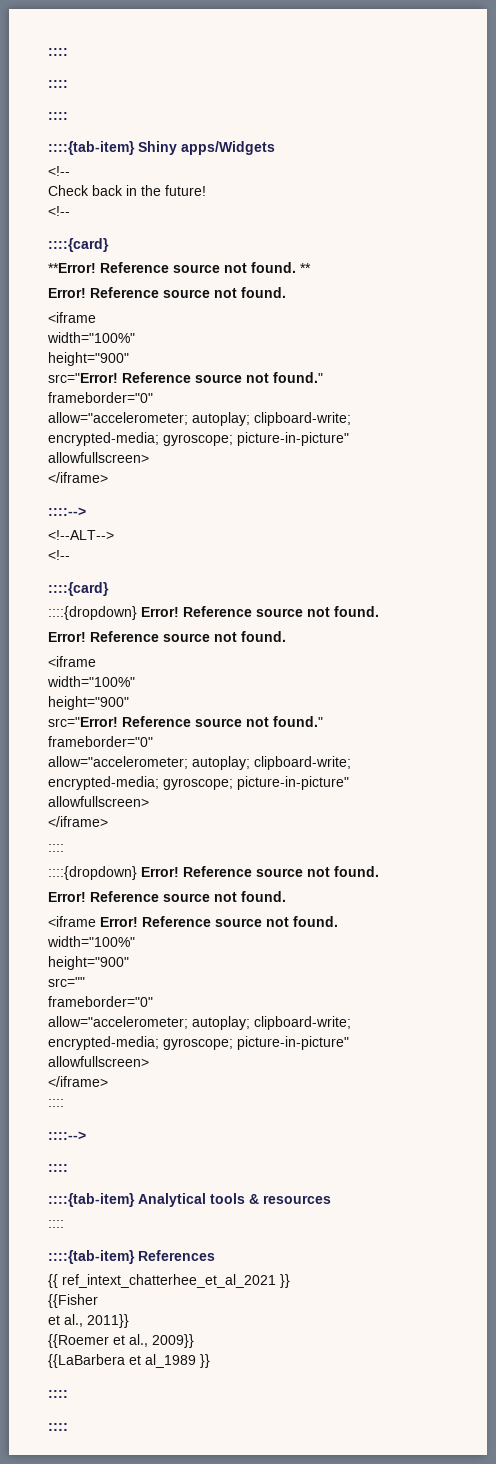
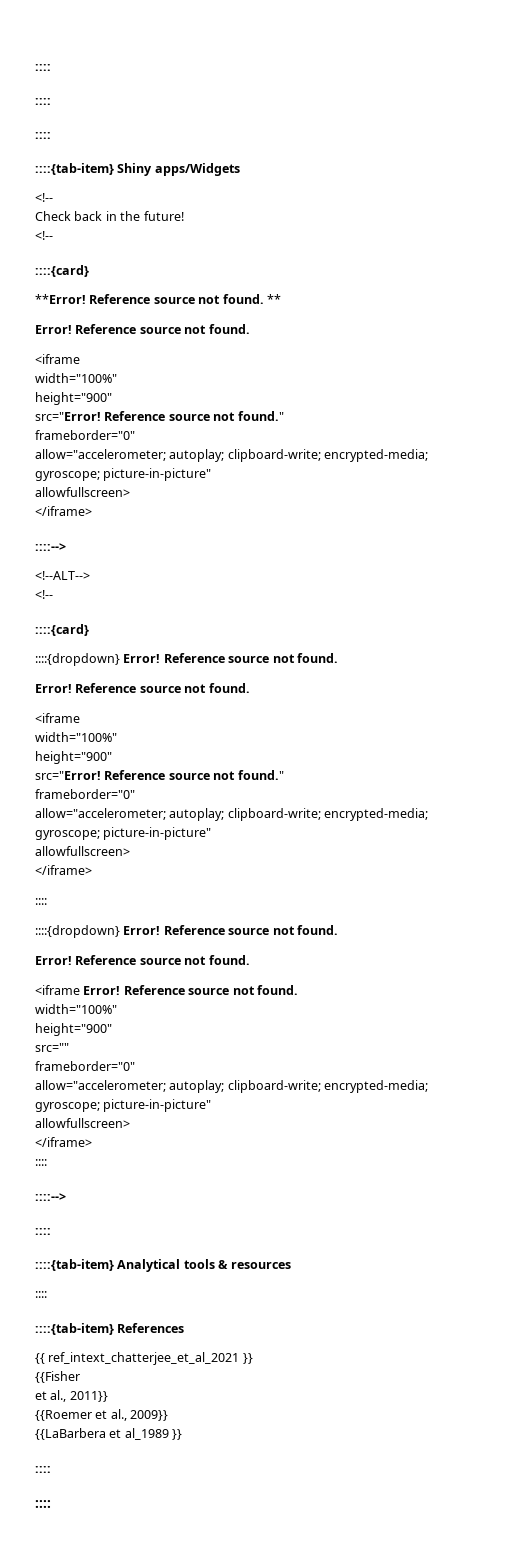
[62,1274,276,1288] ref_intext_chatterhee_et_al_2021 -> [48,1352,240,1365] ref_intext_chatterjee_et_al_2021

